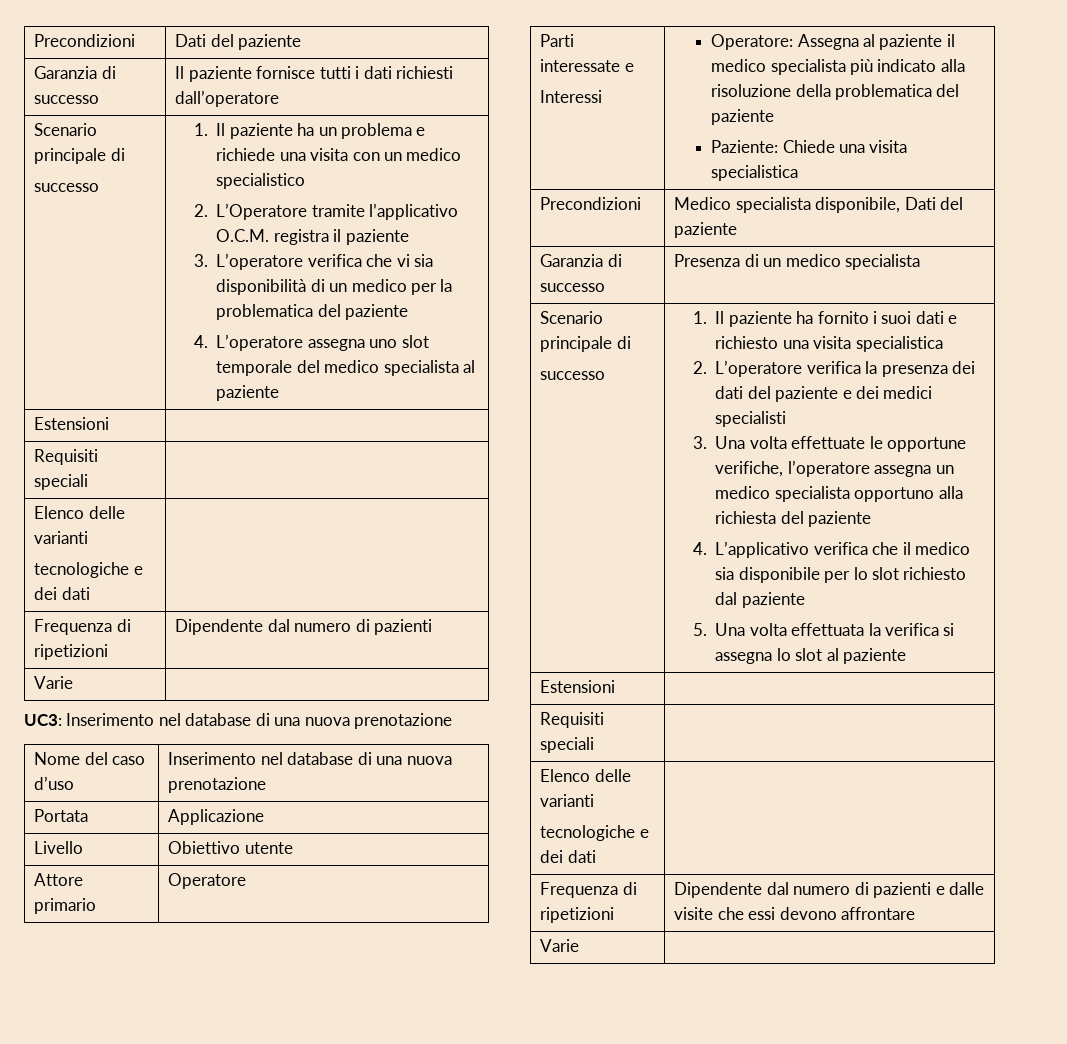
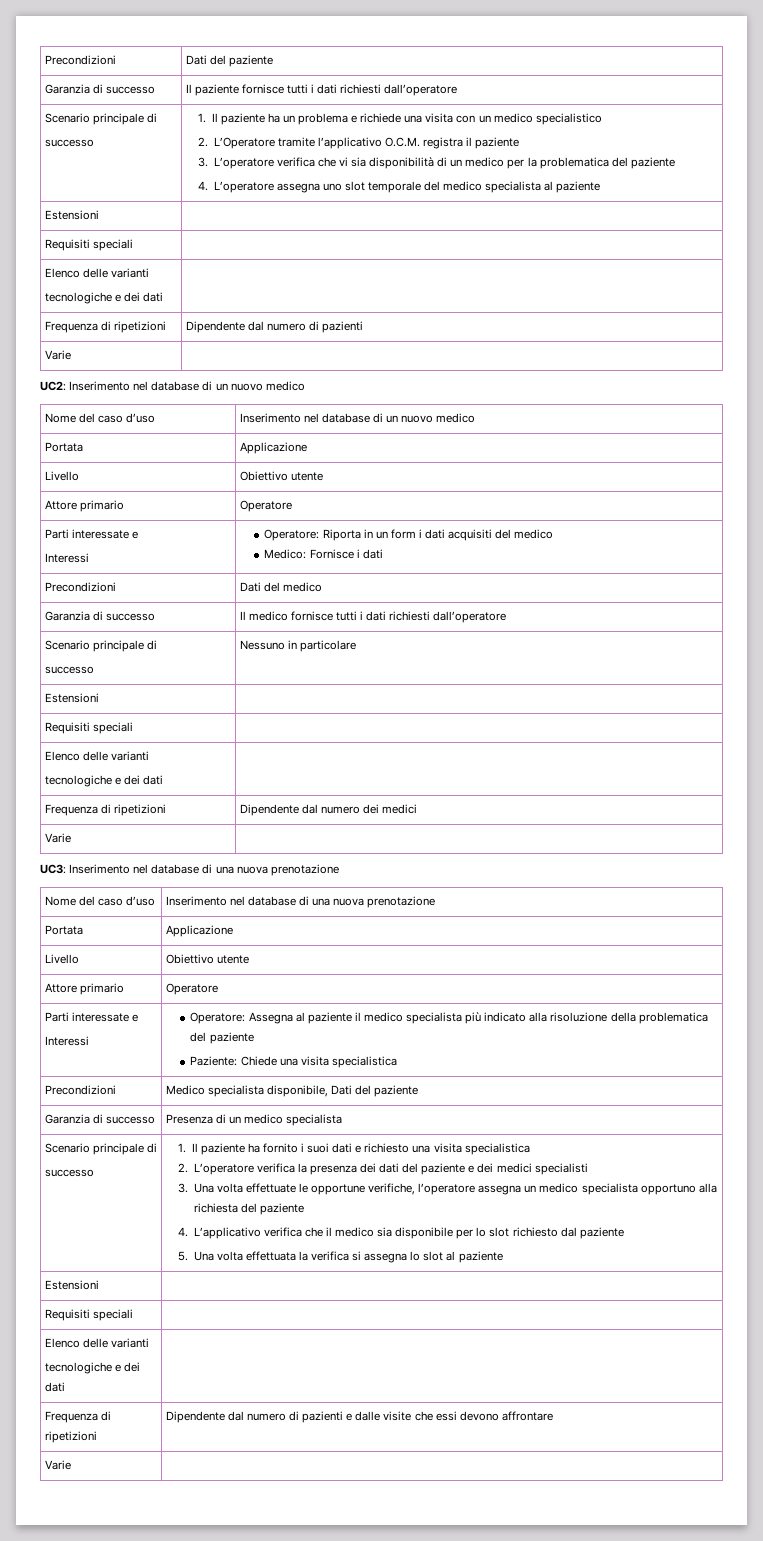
(74, 682) none -> [40,381,305,391] [44,413,156,423] [239,413,476,423] [44,442,83,452] [239,442,307,454] [44,471,79,481] [239,471,323,481] [44,500,124,512] [239,500,292,512] [44,529,138,539] [44,553,89,563] [264,529,554,541] [264,549,383,559] [44,582,116,592] [239,582,322,592] [44,611,155,621] [239,611,507,623] [44,640,157,652] [44,666,94,674] [239,640,356,652] [44,693,99,703] [44,722,133,734] [44,751,149,761] [44,775,164,787] [44,804,166,816] [239,804,418,816] [44,833,71,843] // UC2: Inserimento nel database di un nuovo medico // Nome del caso d’uso | Inserimento nel database di un nuovo medico // Portata | Applicazione // Livello | Obiettivo utente // Attore primario | Operatore // Parti interessate e // Interessi | Operatore: Riporta in un form i dati acquisiti del medico // Medico: Fornisce i dati // Precondizioni | Dati del medico // Garanzia di successo | Il medico fornisce tutti i dati richiesti dall’operatore // Scenario principale di // successo | Nessuno in particolare // Estensioni | // Requisiti speciali | // Elenco delle varianti // tecnologiche e dei dati | // Frequenza di ripetizioni | Dipendente dal numero dei medici // Varie |

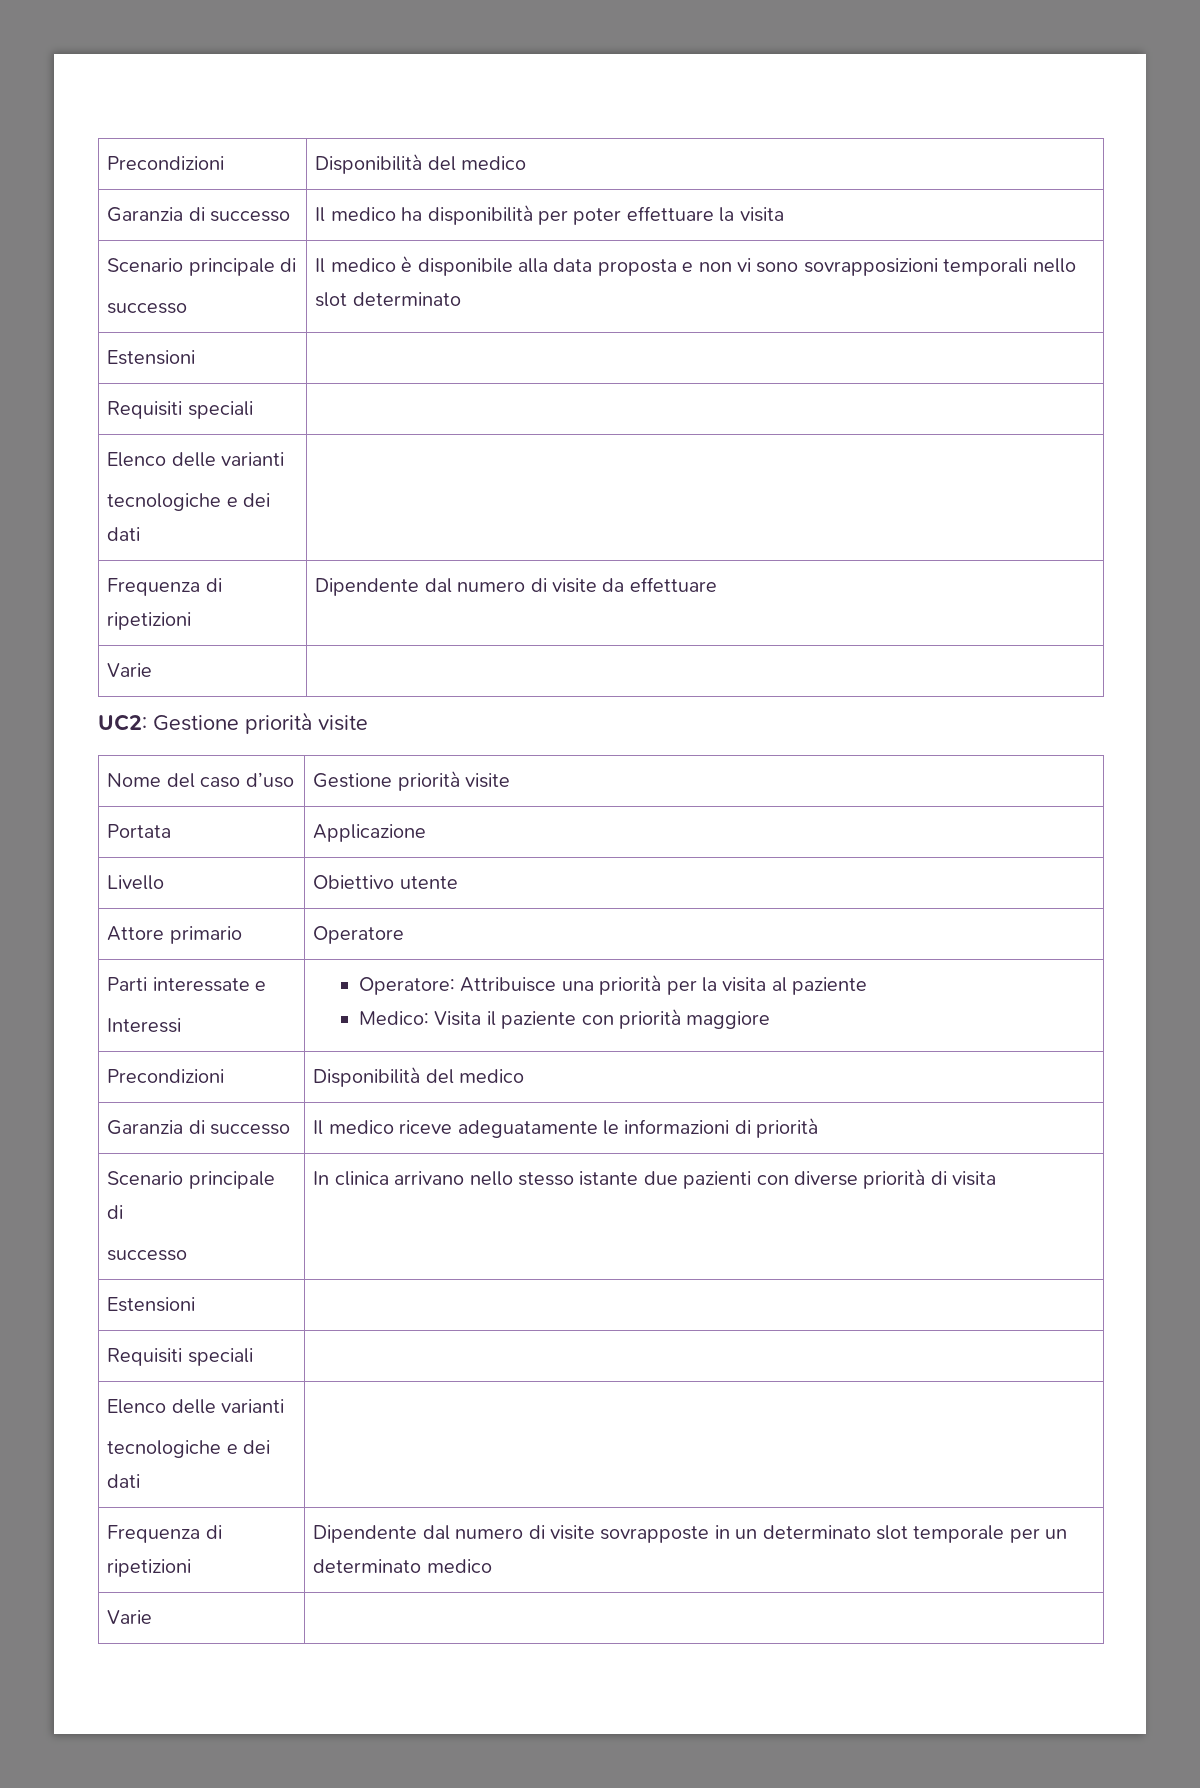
[44,55,116,65] [185,55,273,67] [44,84,155,94] [185,84,458,96] [44,113,157,125] [44,139,94,147] [197,113,602,125] [197,137,520,149] [197,157,675,169] [197,181,601,193] Precondizioni | Dati del paziente // Garanzia di successo | Il paziente fornisce tutti i dati richiesti dall’operatore // Scenario principale di // successo | 1. Il paziente ha un problema e richiede una visita con un medico specialistico // 2. L’Operatore tramite l’applicativo O.C.M. registra il paziente // 3. L’operatore verifica che vi sia disponibilità di un medico per la problematica del paziente // 4. L’operatore assegna uno slot temporale del medico specialista al paziente -> [107,156,225,170] [315,154,527,174] [107,207,291,222] [315,205,784,225] [107,258,297,276] [107,303,188,314] [315,256,1076,276] [315,292,461,307] Precondizioni | Disponibilità del medico // Garanzia di successo | Il medico ha disponibilità per poter effettuare la visita // Scenario principale di // successo | Il medico è disponibile alla data proposta e non vi sono sovrapposizioni temporali nello slot determinato
[322,321,364,333] pazienti -> [552,577,717,593] visite da effettuare
[69,381,305,391] [44,413,156,423] [239,413,476,423] Inserimento nel database di un nuovo medico // Nome del caso d’uso | Inserimento nel database di un nuovo medico -> [153,712,368,734] [107,772,294,788] [313,771,511,791] Gestione priorità visite // Nome del caso d’uso | Gestione priorità visite
[322,529,554,541] [264,549,383,559] [44,582,116,592] [239,582,322,592] [44,611,155,621] [239,611,507,623] [44,640,157,652] [44,666,94,674] [239,640,356,652] [44,693,99,703] [44,722,133,734] [44,751,149,761] [44,775,164,787] [44,804,166,816] [239,804,418,816] [44,833,71,843] [40,864,339,876] [44,896,156,906] [165,896,436,908] [44,925,83,935] [165,925,233,937] [44,954,79,964] [165,954,249,964] [44,983,124,995] [165,983,218,995] [44,1012,138,1022] [44,1036,89,1046] [190,1012,708,1024] [190,1032,254,1044] [190,1056,397,1068] [44,1085,116,1095] [165,1085,419,1097] [44,1114,155,1124] [165,1114,343,1126] [44,1143,157,1155] [44,1169,94,1177] [177,1143,530,1155] [177,1163,588,1175] [177,1183,717,1195] [193,1203,304,1215] [177,1227,624,1239] [177,1251,503,1263] Riporta in un form i dati acquisiti del medico // Medico: Fornisce i dati // Precondizioni | Dati del medico // Garanzia di successo | Il medico fornisce tutti i dati richiesti dall’operatore // Scenario principale di // successo | Nessuno in particolare // Estensioni | // Requisiti speciali | // Elenco delle varianti // tecnologiche e dei dati | // Frequenza di ripetizioni | Dipendente dal numero dei medici // Varie | // UC3: Inserimento nel database di una nuova prenotazione // Nome del caso d’uso | Inserimento nel database di una nuova prenotazione // Portata | Applicazione // Livello | Obiettivo utente // Attore primario | Operatore // Parti interessate e // Interessi | Operatore: Assegna al paziente il medico specialista più indicato alla risoluzione della problematica del paziente // Paziente: Chiede una visita specialistica // Precondizioni | Medico specialista disponibile, Dati del paziente // Garanzia di successo | Presenza di un medico specialista // Scenario principale di // successo | 1. Il paziente ha fornito i suoi dati e richiesto una visita specialistica // 2. L’operatore verifica la presenza dei dati del paziente e dei medici specialisti // 3. Una volta effettuate le opportune verifiche, l’operatore assegna un medico specialista opportuno alla richiesta del paziente // 4. L’applicativo verifica che il medico sia disponibile per lo slot richiesto dal paziente // 5. Una volta effettuata la verifica si assegna lo slot al paziente -> [460,975,868,995] [358,1009,771,1029] [107,1069,225,1083] [313,1067,525,1087] [107,1120,291,1135] [313,1118,819,1138] [107,1171,275,1189] [107,1205,124,1219] [107,1250,188,1261] [313,1169,997,1189] Attribuisce una priorità per la visita al paziente // Medico: Visita il paziente con priorità maggiore // Precondizioni | Disponibilità del medico // Garanzia di successo | Il medico riceve adeguatamente le informazioni di priorità // Scenario principale di // successo | In clinica arrivano nello stesso istante due pazienti con diverse priorità di visita
[302,1411,553,1423] pazienti e dalle visite che essi devono affrontare -> [550,1525,1068,1543] [313,1559,492,1573] visite sovrapposte in un determinato slot temporale per un determinato medico

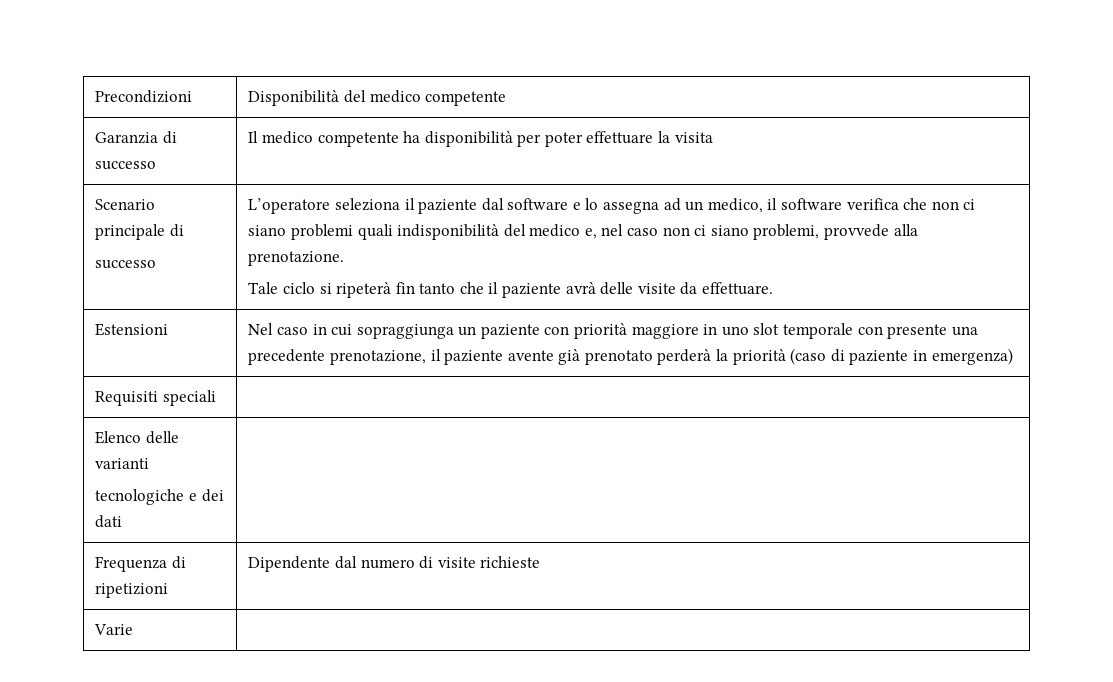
[107,156,225,170] [315,154,527,174] [107,207,291,222] [315,207,396,222] Precondizioni | Disponibilità del medico // Garanzia di successo | Il medico -> [95,90,193,103] [248,90,507,106] [95,131,177,144] [95,161,157,170] [248,131,399,147] Precondizioni | Disponibilità del medico competente // Garanzia di successo | Il medico competente
[315,256,1076,276] [315,292,461,307] [107,350,196,365] Il medico è disponibile alla data proposta e non vi sono sovrapposizioni temporali nello slot determinato // Estensioni | -> [248,198,976,214] [248,224,918,240] [248,251,345,266] [248,282,774,298] [95,323,169,336] [248,323,978,339] [248,348,1013,365] L’operatore seleziona il paziente dal software e lo assegna ad un medico, il software verifica che non ci siano problemi quali indisponibilità del medico e, nel caso non ci siano problemi, provvede alla prenotazione. // Tale ciclo si ripeterà fin tanto che il paziente avrà delle visite da effettuare. // Estensioni | Nel caso in cui sopraggiunga un paziente con priorità maggiore in uno slot temporale con presente una precedente prenotazione, il paziente avente già prenotato perderà la priorità (caso di paziente in emergenza)
[602,577,717,592] [107,663,153,677] [98,712,368,734] [107,772,294,788] [313,771,511,791] [107,824,172,838] [313,824,427,842] [107,875,165,890] [313,875,458,889] [107,926,242,944] [313,926,405,944] [107,977,267,992] [107,1018,182,1033] [358,975,868,995] [358,1009,771,1029] [107,1069,225,1083] [313,1067,525,1087] [107,1120,291,1135] [313,1118,819,1138] [107,1171,275,1189] [107,1205,124,1219] [107,1250,188,1261] [313,1169,997,1189] [107,1297,196,1312] [107,1348,253,1366] [107,1399,285,1414] [107,1440,271,1458] [107,1474,141,1488] [107,1525,222,1543] [107,1559,192,1577] [313,1525,1068,1543] [313,1559,492,1573] [107,1610,153,1624] da effettuare // Varie | // UC2: Gestione priorità visite // Nome del caso d’uso | Gestione priorità visite // Portata | Applicazione // Livello | Obiettivo utente // Attore primario | Operatore // Parti interessate e // Interessi | Operatore: Attribuisce una priorità per la visita al paziente // Medico: Visita il paziente con priorità maggiore // Precondizioni | Disponibilità del medico // Garanzia di successo | Il medico riceve adeguatamente le informazioni di priorità // Scenario principale di // successo | In clinica arrivano nello stesso istante due pazienti con diverse priorità di visita // Estensioni | // Requisiti speciali | // Elenco delle varianti // tecnologiche e dei dati | // Frequenza di ripetizioni | Dipendente dal numero di visite sovrapposte in un determinato slot temporale per un determinato medico // Varie | -> [480,556,541,568] [94,624,134,635] richieste // Varie |

